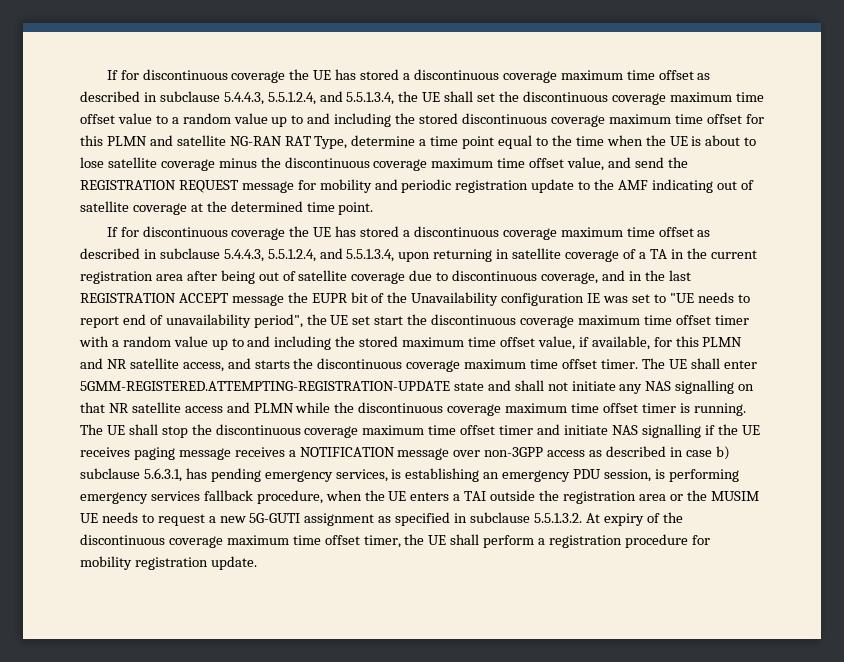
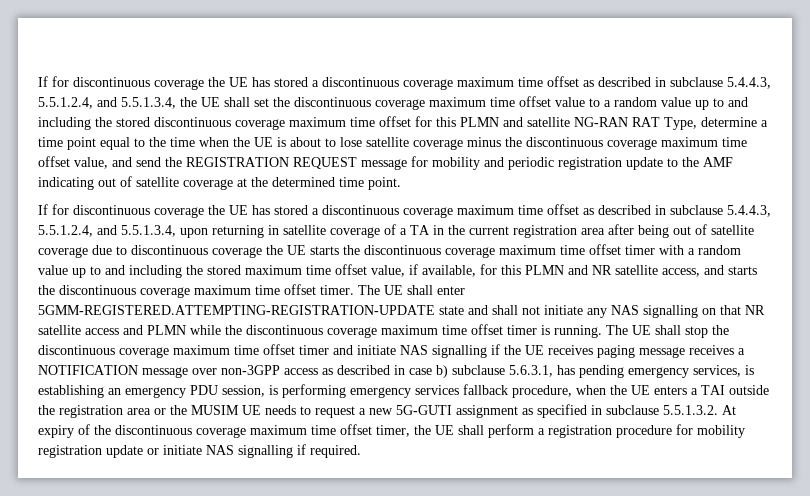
[541,270,691,284] [80,292,750,306] [80,314,404,328] coverage, and in the last REGISTRATION ACCEPT message the EUPR bit of the Unavailability configuration IE was set to "UE needs to report end of unavailability period", the UE set start -> [212,245,339,258] coverage the UE starts
[210,556,257,570] update. -> [106,444,361,458] update or initiate NAS signalling if required.

